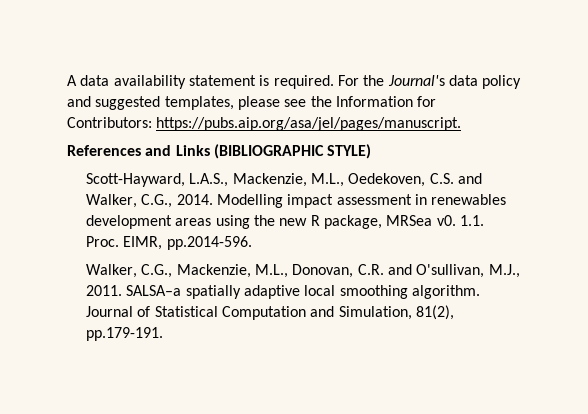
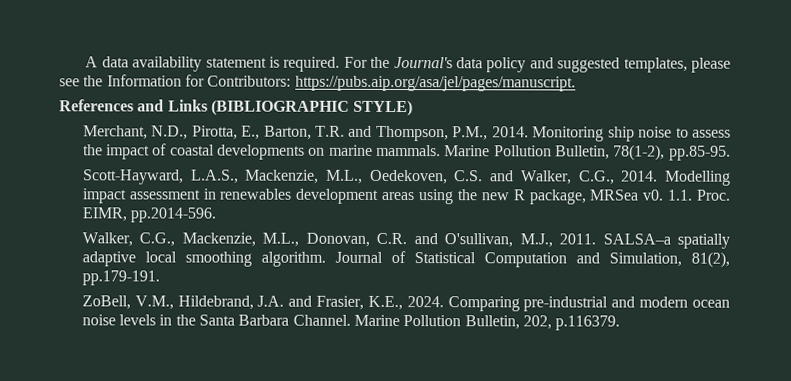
(372, 151) none -> [82,125,732,142] [82,143,731,161] // Merchant, N.D., Pirotta, E., Barton, T.R. and Thompson, P.M., 2014. Monitoring ship noise to assess the impact of coastal developments on marine mammals. Marine Pollution Bulletin, 78(1-2), pp.85-95.
(163, 334) none -> [81,295,730,312] [81,314,621,331] // ZoBell, V.M., Hildebrand, J.A. and Frasier, K.E., 2024. Comparing pre-industrial and modern ocean noise levels in the Santa Barbara Channel. Marine Pollution Bulletin, 202, p.116379.

